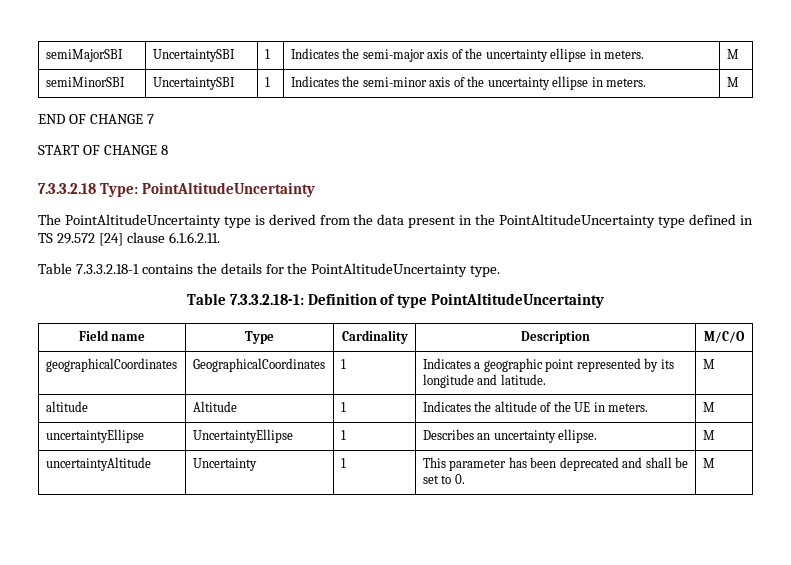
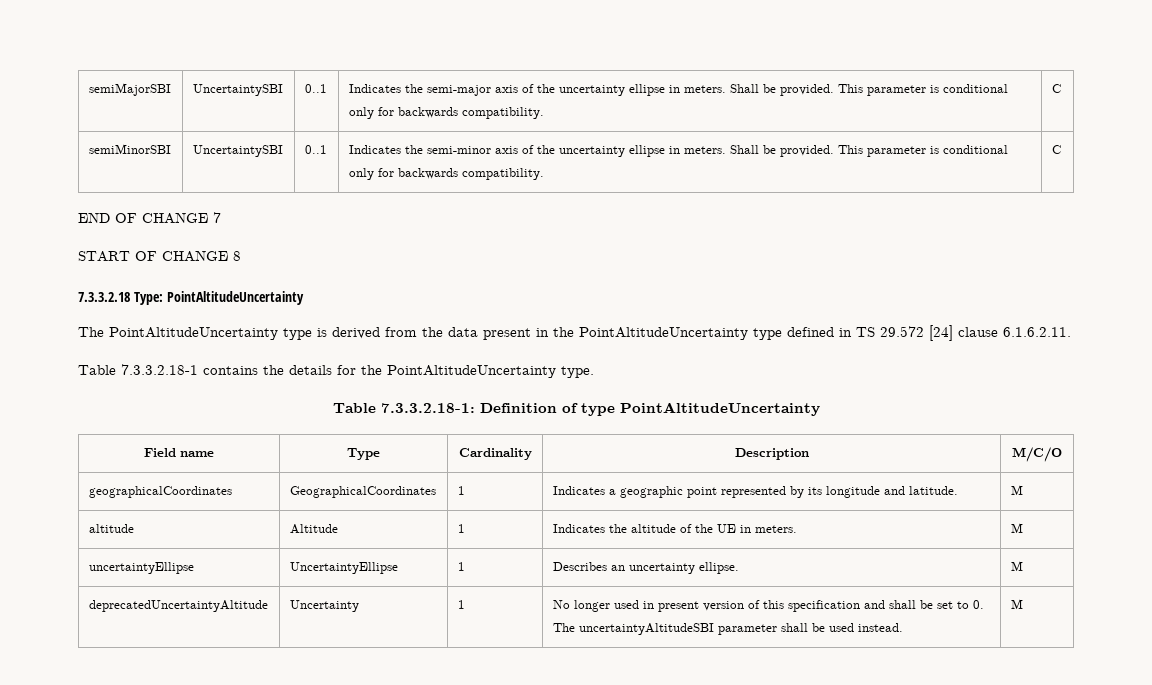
[264,49,270,59] 1 -> [304,84,327,93] 0..1
[726,49,739,59] | M -> [729,84,1008,96] [348,107,544,119] [1051,84,1061,93] Shall be provided. This parameter is conditional only for backwards compatibility. | C
[264,77,270,87] 1 -> [304,145,327,154] 0..1
[726,77,739,87] | M -> [729,145,1008,157] [348,168,544,180] [1051,145,1061,154] Shall be provided. This parameter is conditional only for backwards compatibility. | C
[45,457,151,471] uncertaintyAltitude -> [88,600,268,612] deprecatedUncertaintyAltitude
[422,457,619,471] This parameter has been deprecated -> [552,600,860,612] No longer used in present version of this specification
(465, 479) none -> [552,623,903,635] The uncertaintyAltitudeSBI parameter shall be used instead.

